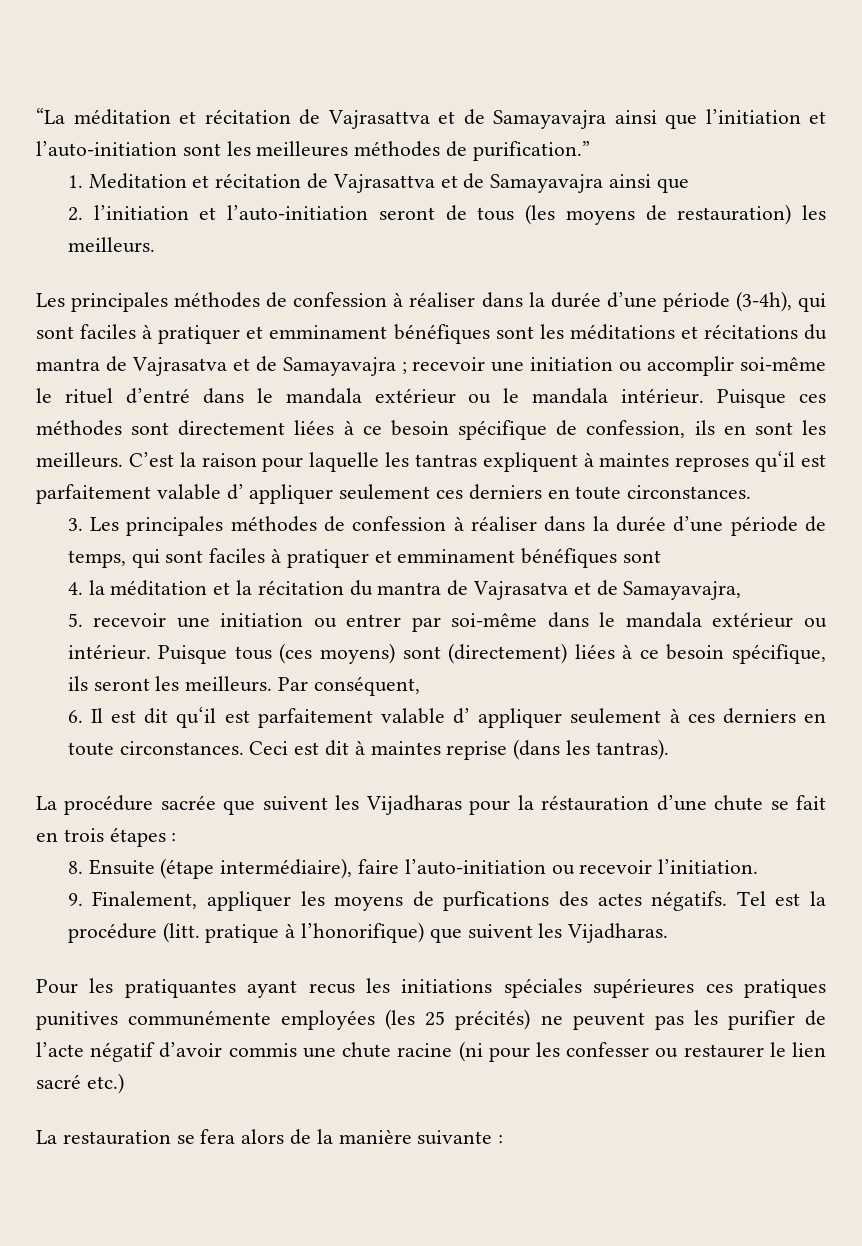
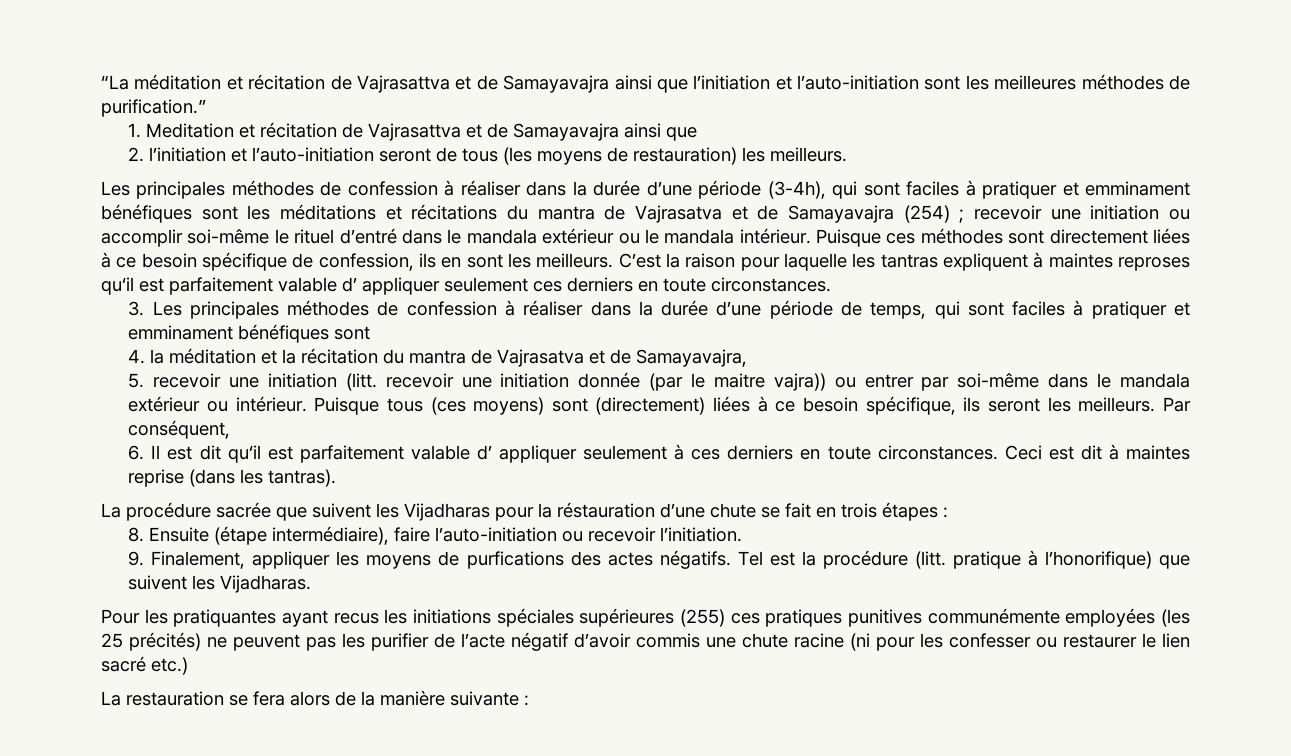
(396, 366) none -> [903,205,950,223] (254)
(304, 620) none -> [345,372,826,391] (litt. recevoir une initiation donnée (par le maitre vajra))
(695, 988) none -> [680,609,725,627] (255)

